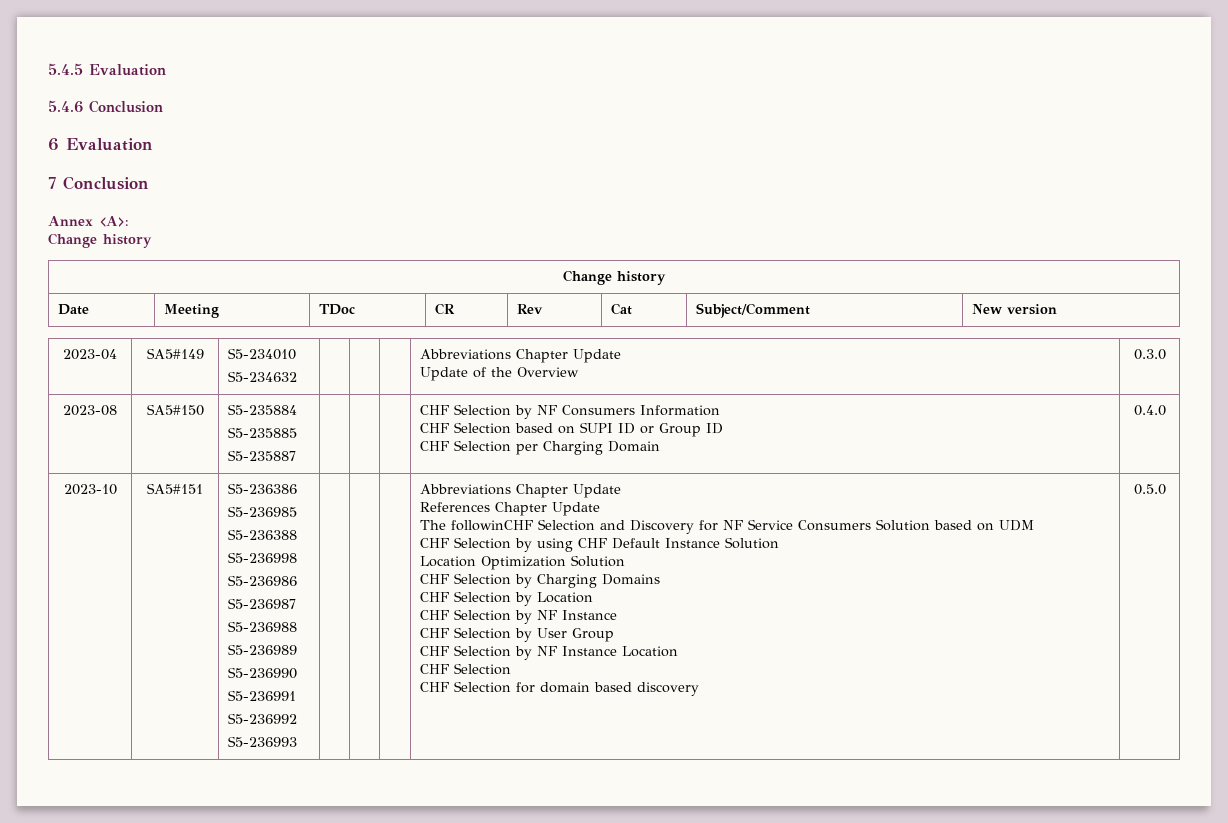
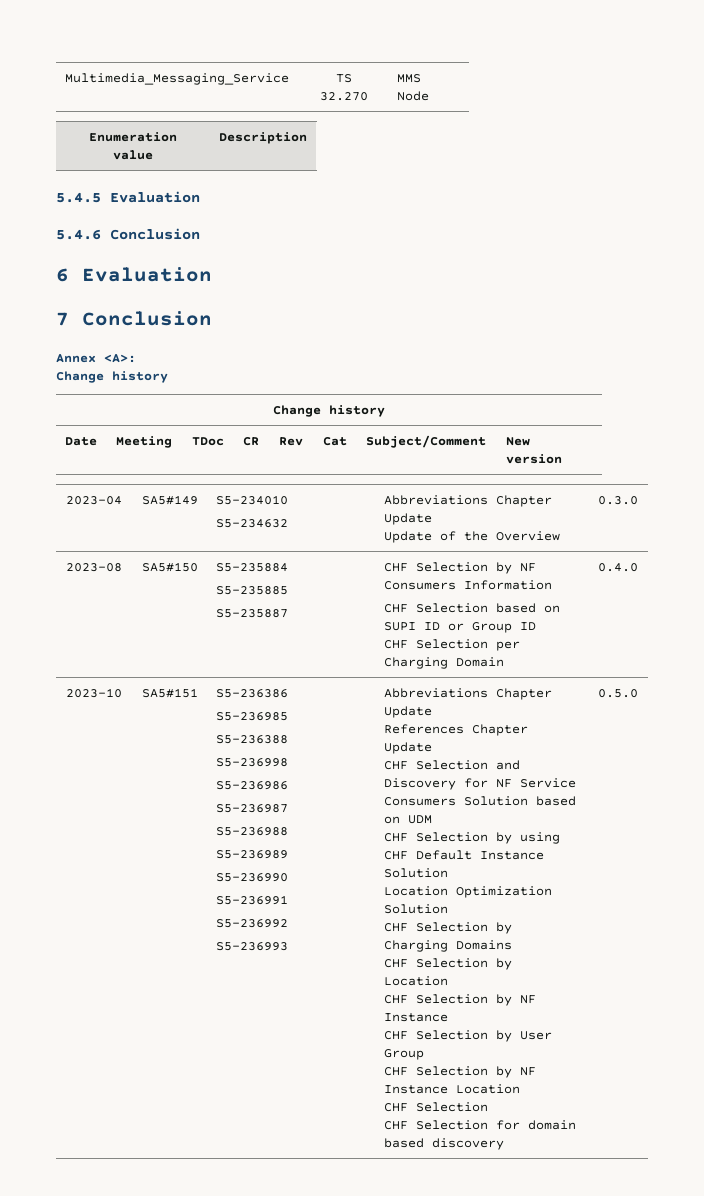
(48, 69) none -> [65,73,290,85] [336,74,352,83] [320,92,368,101] [397,74,422,83] [397,91,430,101] [88,132,177,142] [112,150,153,160] [218,132,307,144] Multimedia_Messaging_Service | TS 32.270 | MMS Node // Enumeration value | Description //
[419,520,533,531] The followinCHF -> [384,761,409,770] CHF

